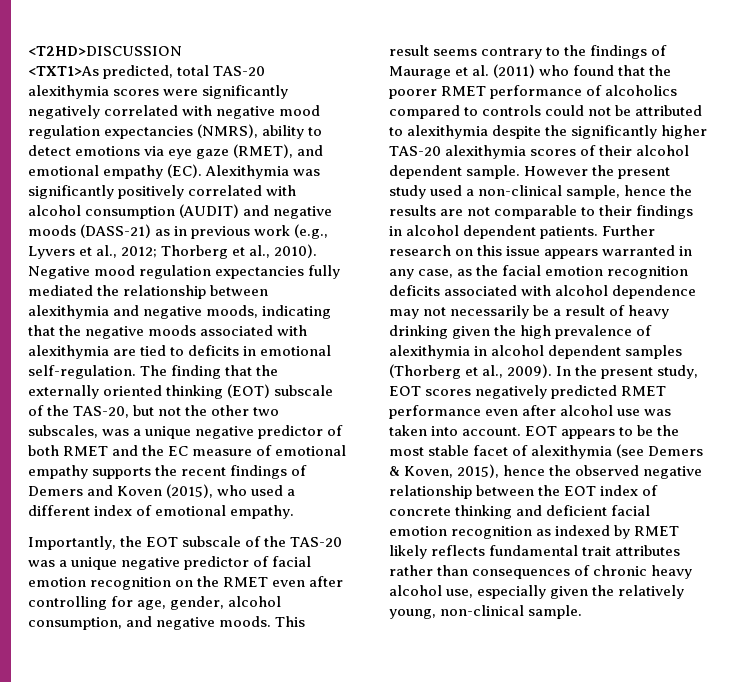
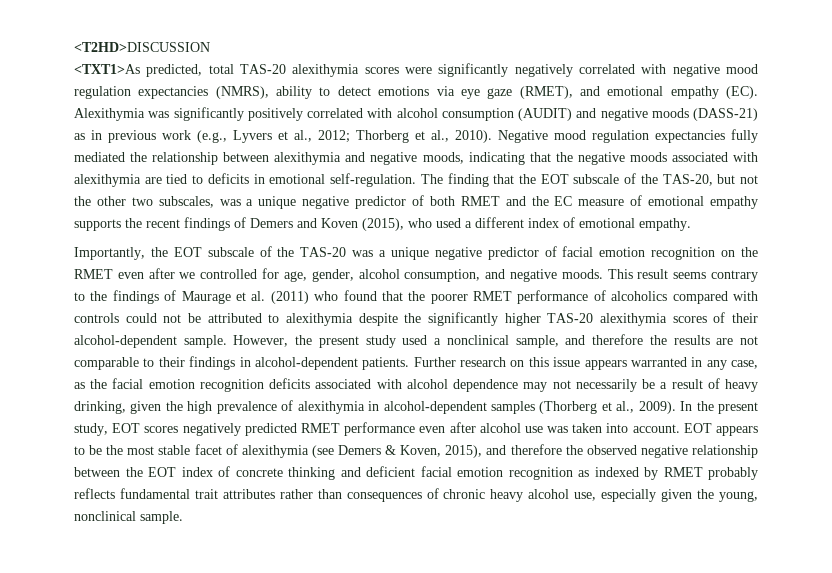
[28,384,271,399] externally oriented thinking (EOT) -> [540,174,569,184] EOT
[28,596,107,610] controlling -> [179,269,258,279] we controlled
[464,107,479,116] to -> [733,291,759,301] with
[636,145,690,156] [389,165,589,179] alcohol dependent sample. However -> [74,335,289,348] alcohol-dependent sample. However,
[478,185,667,199] non-clinical sample, hence -> [446,334,644,348] nonclinical sample, and therefore
[406,225,537,239] alcohol dependent -> [254,357,358,370] alcohol-dependent
[389,325,448,339] drinking -> [74,401,126,414] drinking,
[491,345,622,359] alcohol dependent -> [383,401,487,414] alcohol-dependent
[503,465,546,476] hence -> [486,444,562,455] and therefore
[389,545,427,559] likely -> [708,467,758,480] probably
[618,585,685,599] [389,605,525,619] relatively young, non-clinical -> [718,491,758,502] [74,511,136,521] young, nonclinical

